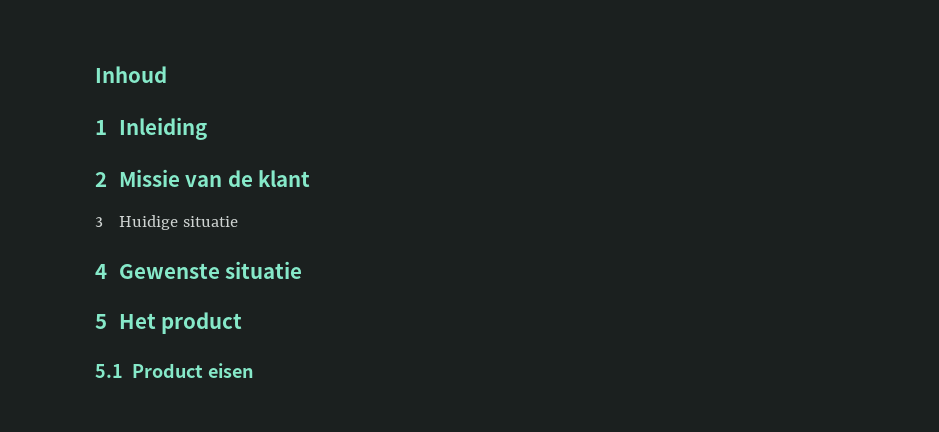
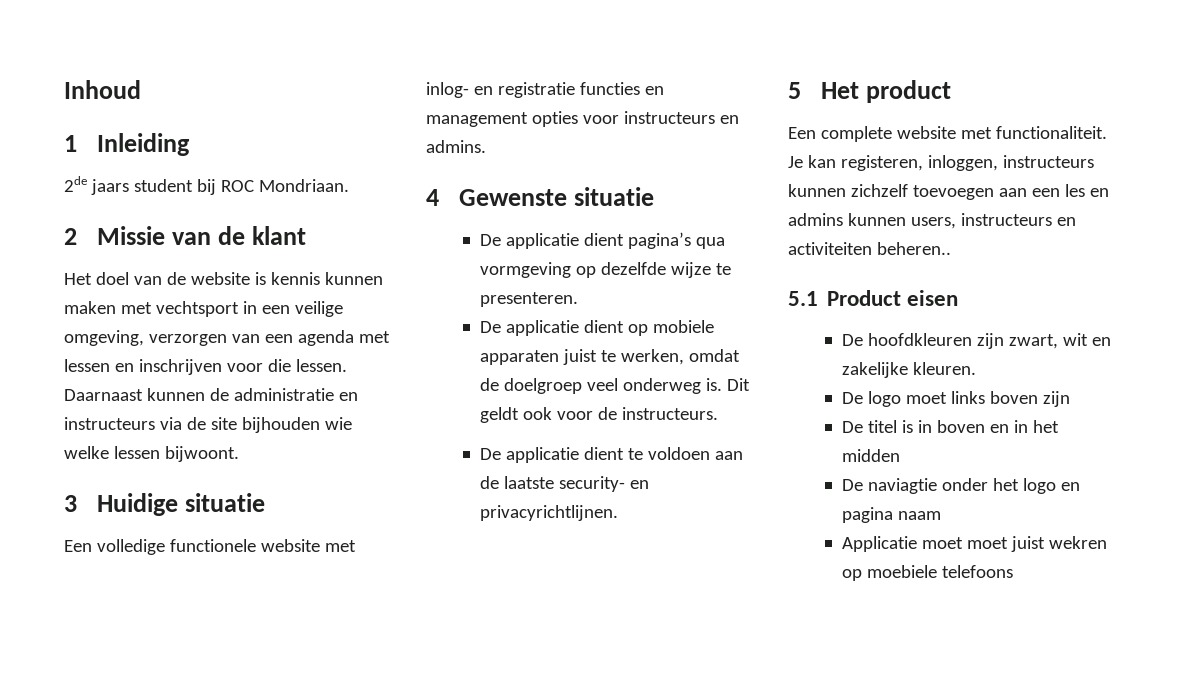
(207, 128) none -> [64,176,349,195] // 2de jaars student bij ROC Mondriaan.
[95,215,238,230] [95,261,303,279] [95,312,243,334] [95,363,255,378] 3 Huidige situatie // 4 Gewenste situatie // 5 Het product // 5.1 Product eisen -> [64,272,383,285] [64,301,343,317] [64,330,390,346] [64,359,347,375] [64,388,358,401] [64,417,352,433] [64,446,239,462] [64,493,266,516] [64,539,356,555] [426,82,664,98] [426,111,739,127] [426,140,486,153] [426,187,655,206] [479,232,725,249] [479,262,731,278] [479,292,578,307] [479,320,714,336] [479,349,740,365] [479,378,750,394] [479,407,718,423] [479,447,743,463] [479,476,649,492] [479,505,618,521] [788,80,952,103] [788,126,1107,142] [788,155,1094,171] [788,184,1109,200] [788,213,1076,229] [788,242,951,255] [788,290,959,306] [841,333,1111,349] [841,362,976,378] [841,391,1070,407] [841,420,1059,433] [841,449,900,462] [841,478,1080,494] [841,507,941,523] [841,536,1107,552] [841,565,1013,581] Het doel van de website is kennis kunnen maken met vechtsport in een veilige omgeving, verzorgen van een agenda met lessen en inschrijven voor die lessen. Daarnaast kunnen de administratie en instructeurs via de site bijhouden wie welke lessen bijwoont. // 3 Huidige situatie // Een volledige functionele website met inlog- en registratie functies en management opties voor instructeurs en admins. // 4 Gewenste situatie // De applicatie dient pagina’s qua vormgeving op dezelfde wijze te presenteren. // De applicatie dient op mobiele apparaten juist te werken, omdat de doelgroep veel onderweg is. Dit geldt ook voor de instructeurs. // De applicatie dient te voldoen aan de laatste security- en privacyrichtlijnen. // 5 Het product // Een complete website met functionaliteit. Je kan registeren, inloggen, instructeurs kunnen zichzelf toevoegen aan een les en admins kunnen users, instructeurs en activiteiten beheren.. // 5.1 Product eisen // De hoofdkleuren zijn zwart, wit en zakelijke kleuren. // De logo moet links boven zijn // De titel is in boven en in het midden // De naviagtie onder het logo en pagina naam // Applicatie moet moet juist wekren op moebiele telefoons

